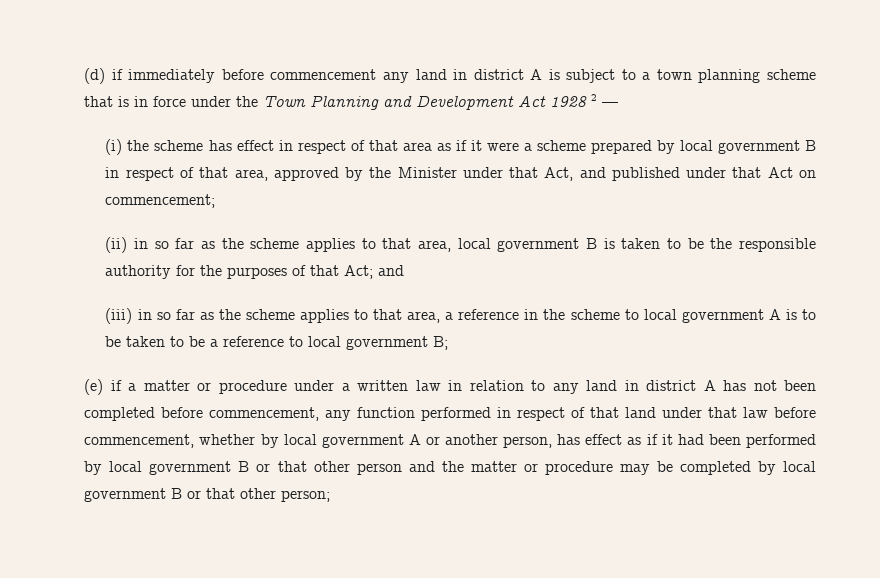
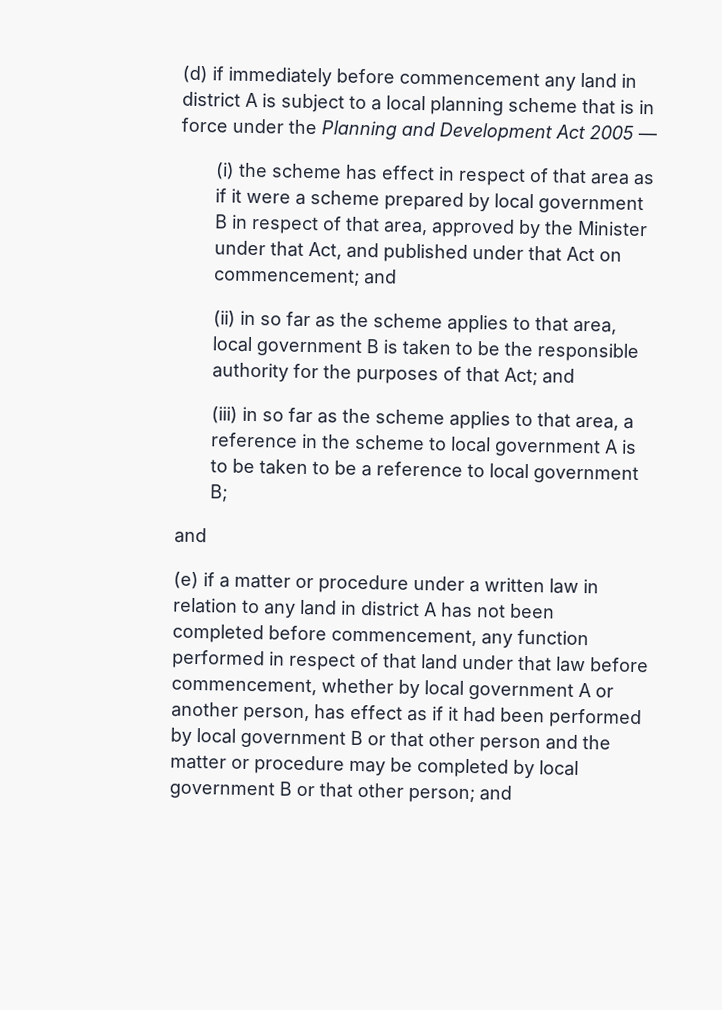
[656,69,692,80] town -> [386,95,427,112] local
[263,96,307,107] Town -> (318, 127) none
[550,94,598,107] 1928 2 -> [589,125,635,140] 2005
(216, 201) none -> [364,269,398,285] and
(449, 343) none -> [174,527,208,544] // and
(331, 496) none -> [479,785,513,801] and

